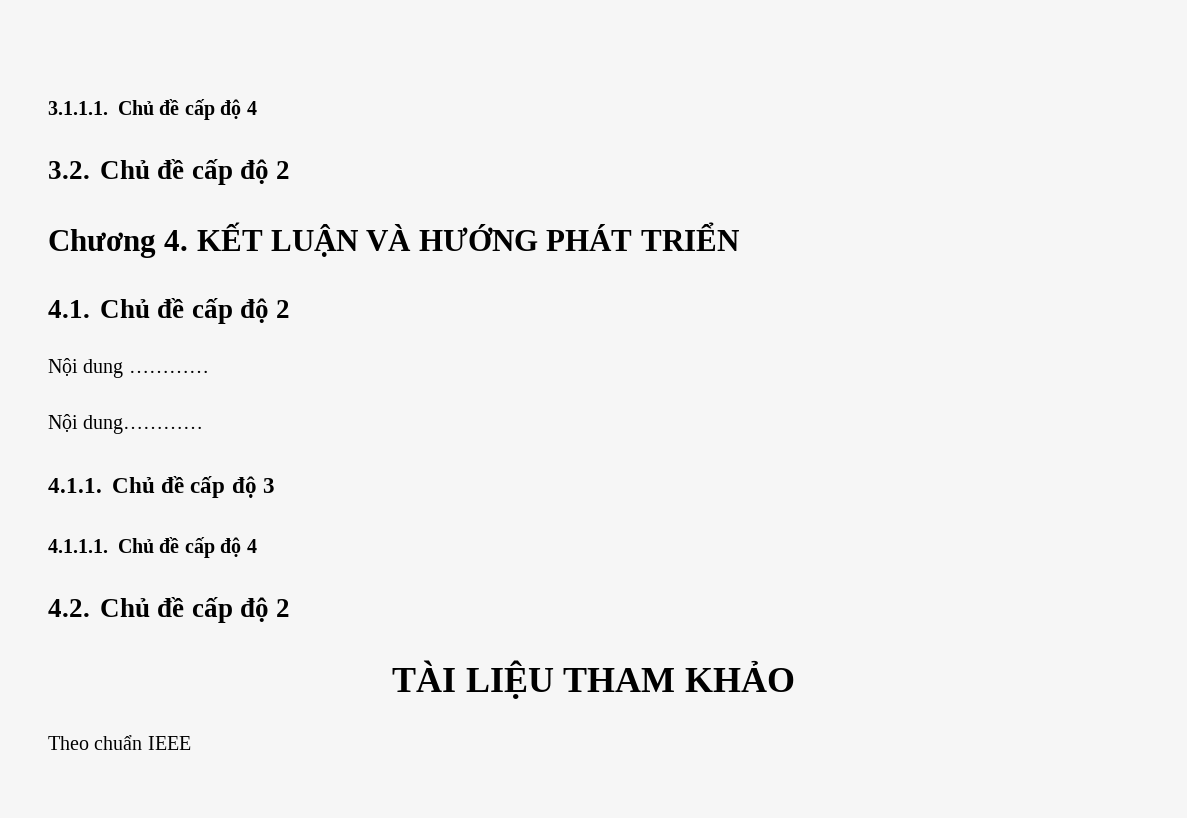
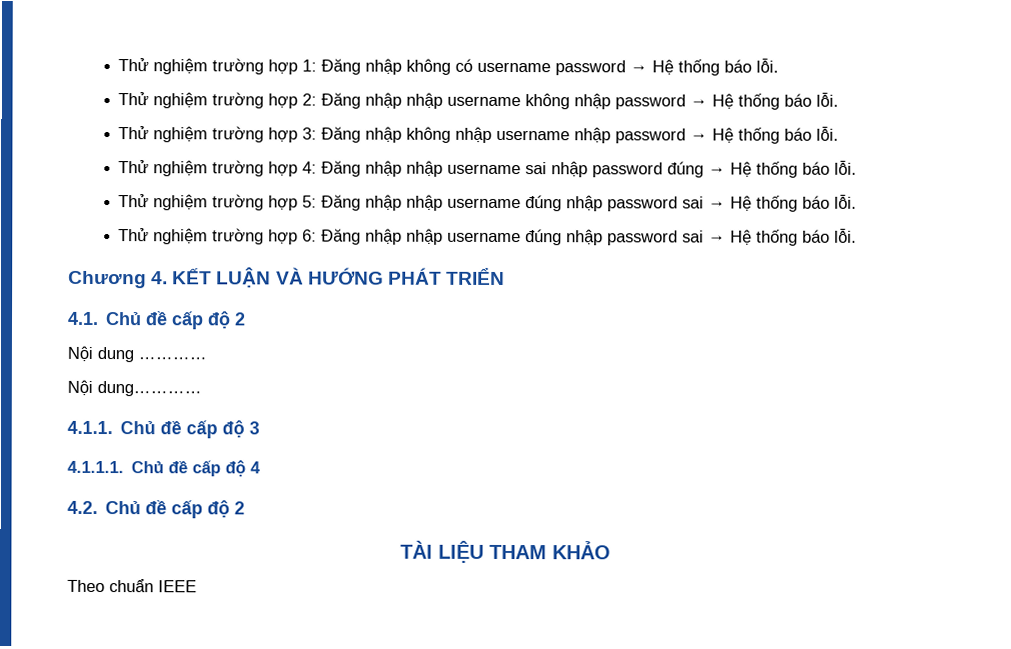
[48,99,257,120] [48,159,291,185] 3.1.1.1. Chủ đề cấp độ 4 // 3.2. Chủ đề cấp độ 2 -> [118,58,780,76] [118,92,840,110] [118,126,840,144] [118,160,858,178] [118,194,858,212] [118,228,858,246] Thử nghiệm trường hợp 1: Đăng nhập không có username password → Hệ thống báo lỗi. // Thử nghiệm trường hợp 2: Đăng nhập nhập username không nhập password → Hệ thống báo lỗi. // Thử nghiệm trường hợp 3: Đăng nhập không nhập username nhập password → Hệ thống báo lỗi. // Thử nghiệm trường hợp 4: Đăng nhập nhập username sai nhập password đúng → Hệ thống báo lỗi. // Thử nghiệm trường hợp 5: Đăng nhập nhập username đúng nhập password sai → Hệ thống báo lỗi. // Thử nghiệm trường hợp 6: Đăng nhập nhập username đúng nhập password sai → Hệ thống báo lỗi.

